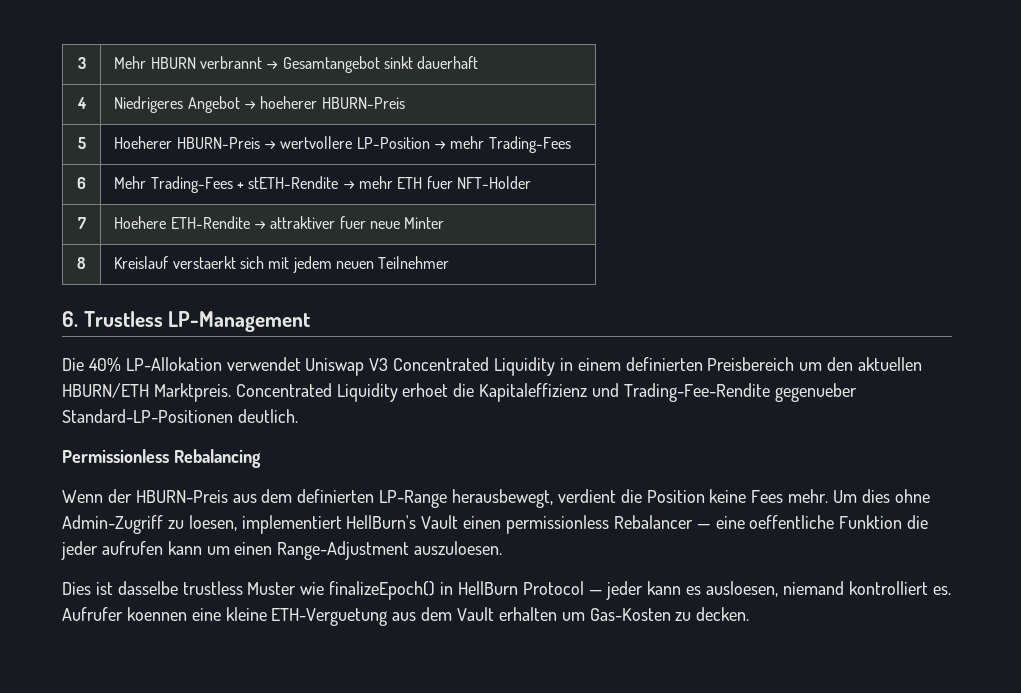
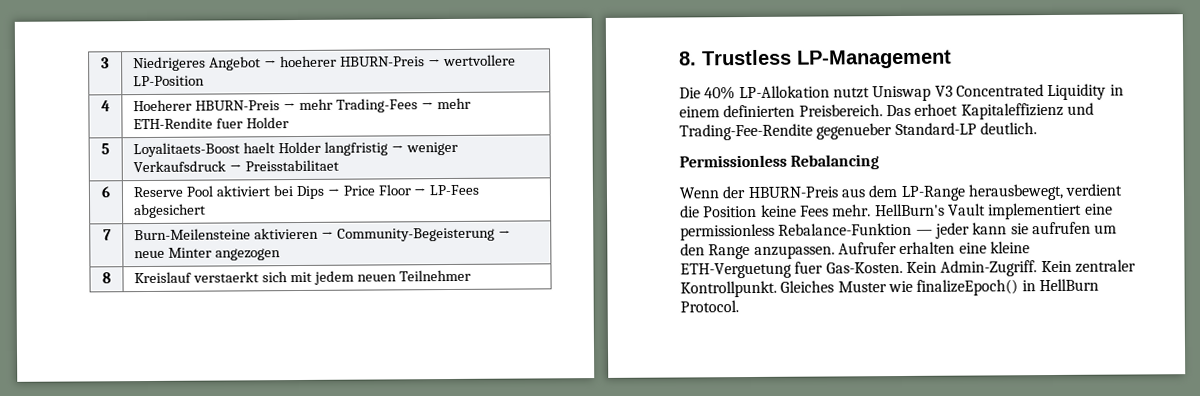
[114,56,479,73] [76,97,87,109] | Mehr HBURN verbrannt → Gesamtangebot sinkt dauerhaft // 4 -> (110, 63) none
[77,137,86,149] // 5 -> [427,54,516,67] [133,75,206,87] [101,100,110,112] → wertvollere LP-Position // 4
[280,136,571,153] [77,177,86,189] [114,176,531,193] [77,217,86,229] [114,216,366,229] wertvollere LP-Position → mehr Trading-Fees // 6 | Mehr Trading-Fees + stETH-Rendite → mehr ETH fuer NFT-Holder // 7 | Hoehere ETH-Rendite → attraktiver fuer -> [298,97,471,113] [133,117,289,130] [101,143,110,155] [133,141,458,158] [133,159,339,173] [101,186,110,198] [133,184,480,200] [134,203,207,219] [102,229,112,241] [134,227,511,242] mehr Trading-Fees → mehr ETH-Rendite fuer Holder // 5 | Loyalitaets-Boost haelt Holder langfristig → weniger Verkaufsdruck → Preisstabilitaet // 6 | Reserve Pool aktiviert bei Dips → Price Floor → LP-Fees abgesichert // 7 | Burn-Meilensteine aktivieren → Community-Begeisterung →
(445, 223) none -> [214,248,281,261] angezogen
[62,311,78,327] 6. -> [679,51,697,66] 8.
[226,357,301,371] verwendet -> [832,87,870,99] nutzt
[707,357,923,371] [62,383,475,402] Preisbereich um den aktuellen HBURN/ETH Marktpreis. Concentrated Liquidity erhoet die -> [798,103,959,117] Preisbereich. Das erhoet
[62,409,233,423] Standard-LP-Positionen -> [894,122,977,136] Standard-LP
[297,489,375,503] definierten -> (899, 191) none
[833,489,930,503] [62,515,929,534] [61,541,503,560] [62,581,243,595] Um dies ohne Admin-Zugriff zu loesen, implementiert HellBurn's Vault einen permissionless Rebalancer — eine oeffentliche Funktion die jeder aufrufen kann um einen Range-Adjustment auszuloesen. // Dies ist dasselbe trustless -> [874,202,1113,220] [680,221,1118,241] [680,241,1030,260] [680,259,1136,279] [680,280,835,298] HellBurn's Vault implementiert eine permissionless Rebalance-Funktion — jeder kann sie aufrufen um den Range anzupassen. Aufrufer erhalten eine kleine ETH-Verguetung fuer Gas-Kosten. Kein Admin-Zugriff. Kein zentraler Kontrollpunkt. Gleiches
[522,581,951,600] [62,607,750,626] Protocol — jeder kann es ausloesen, niemand kontrolliert es. Aufrufer koennen eine kleine ETH-Verguetung aus dem Vault erhalten um Gas-Kosten zu decken. -> [680,300,739,313] Protocol.

